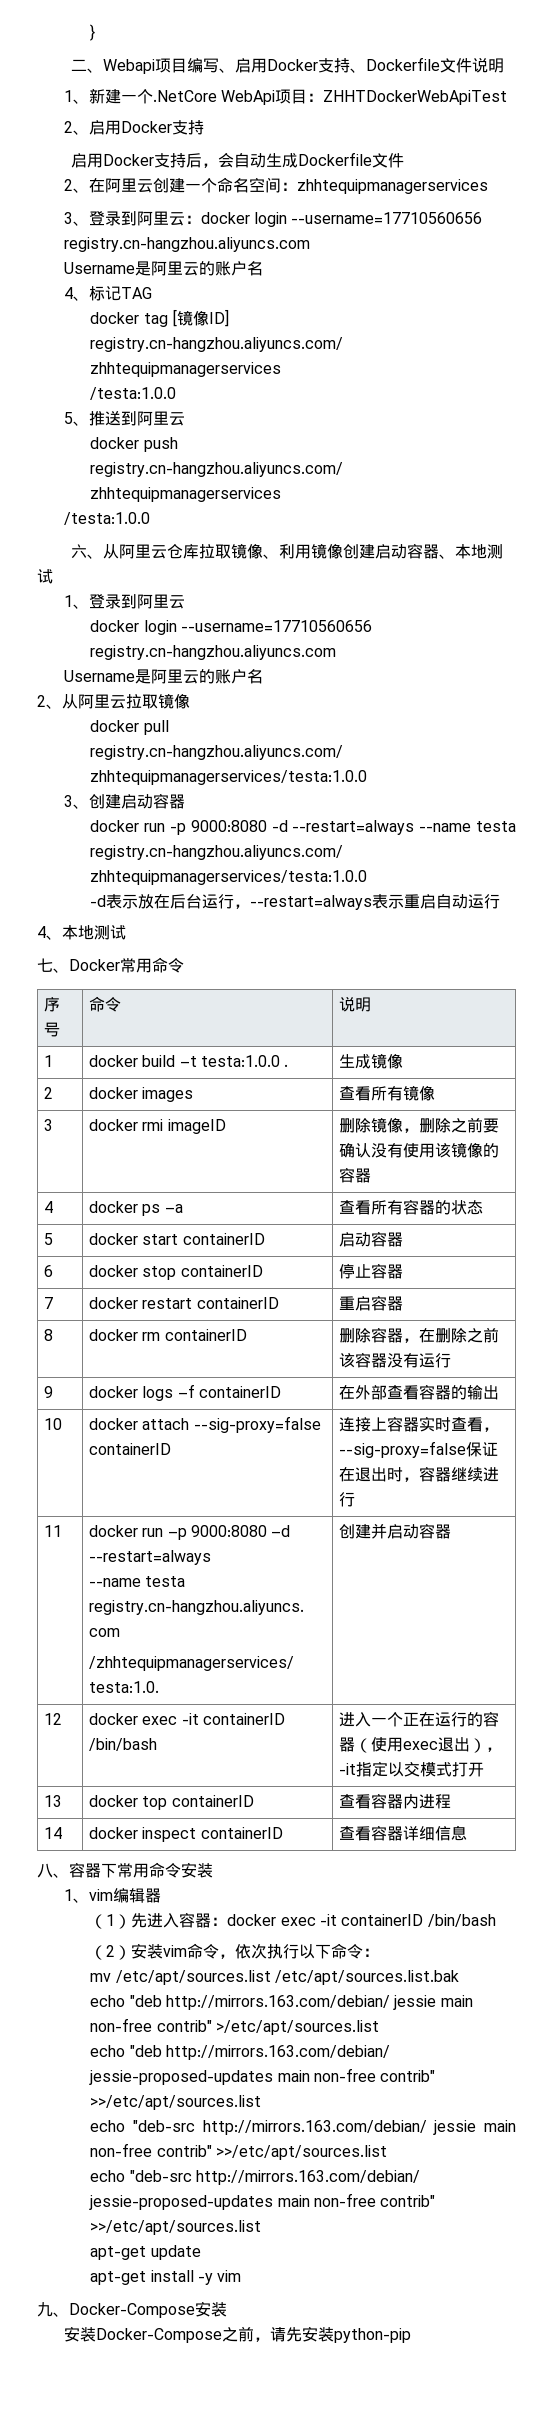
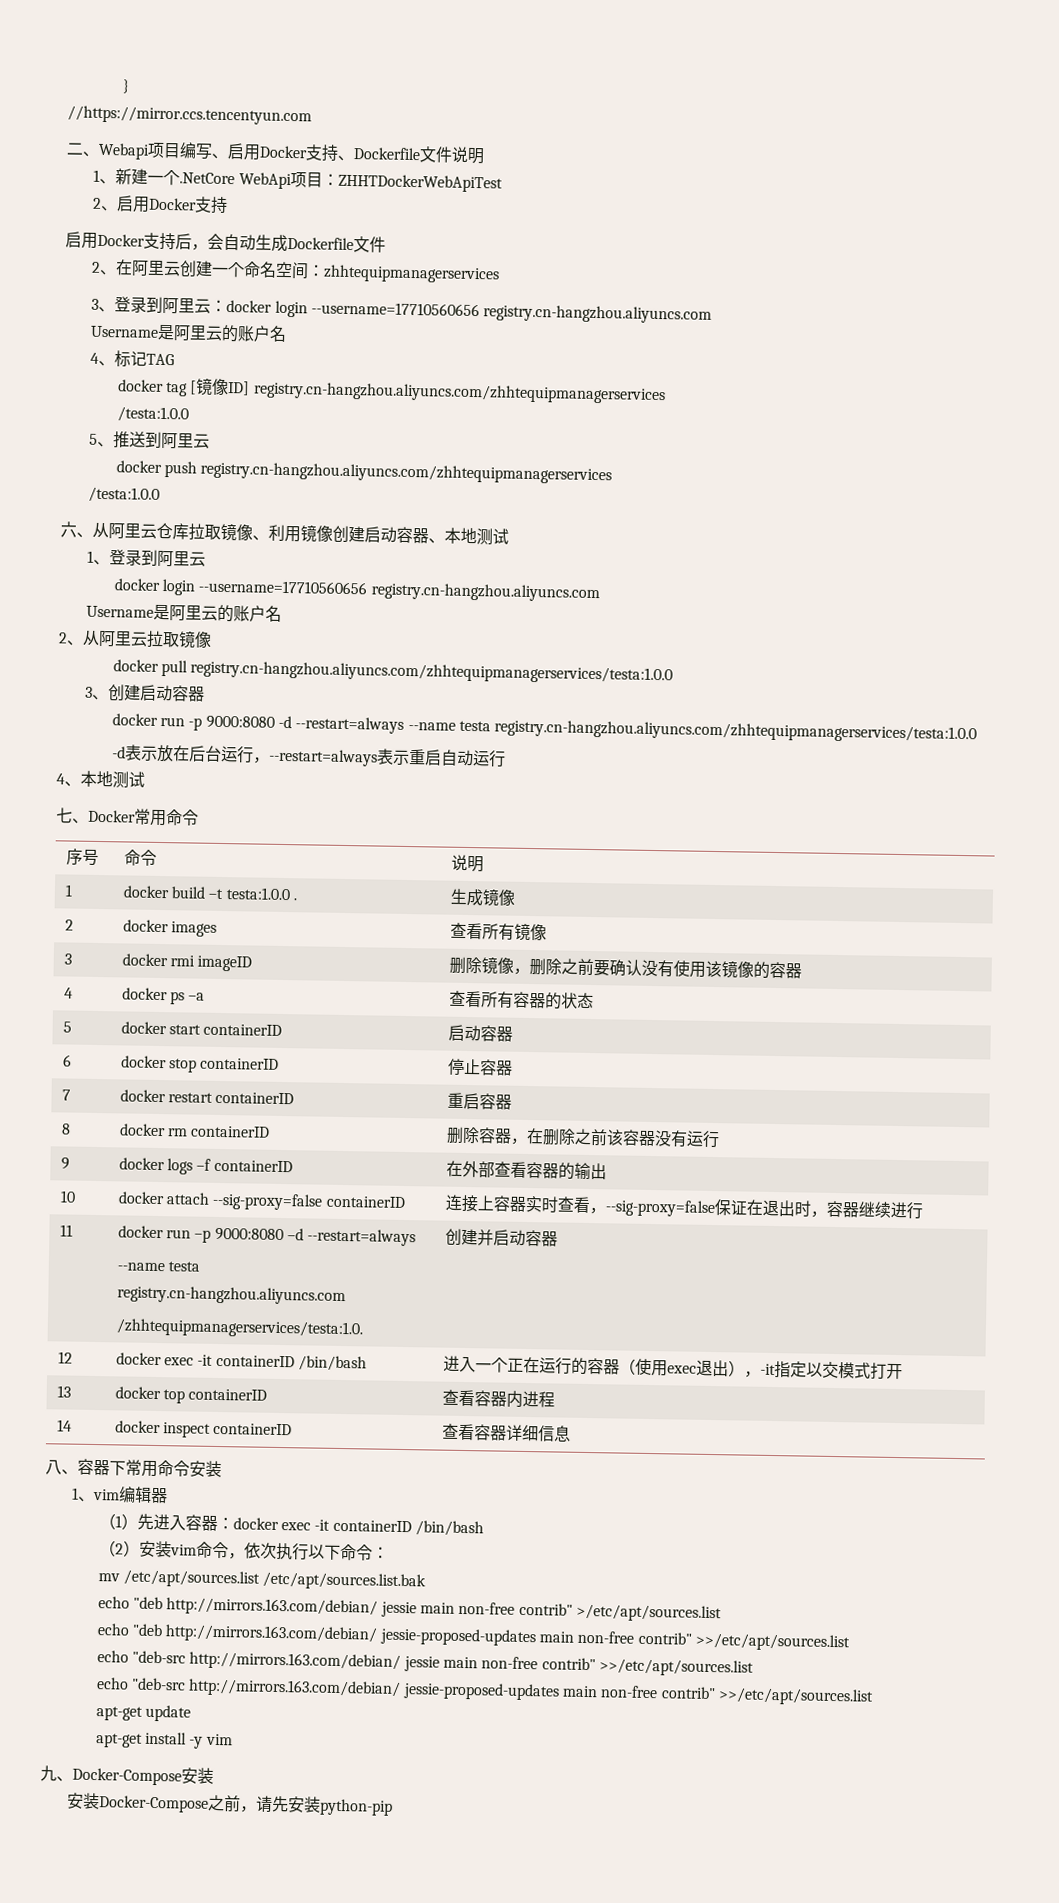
(96, 32) none -> [67,105,312,126] // //https://mirror.ccs.tencentyun.com

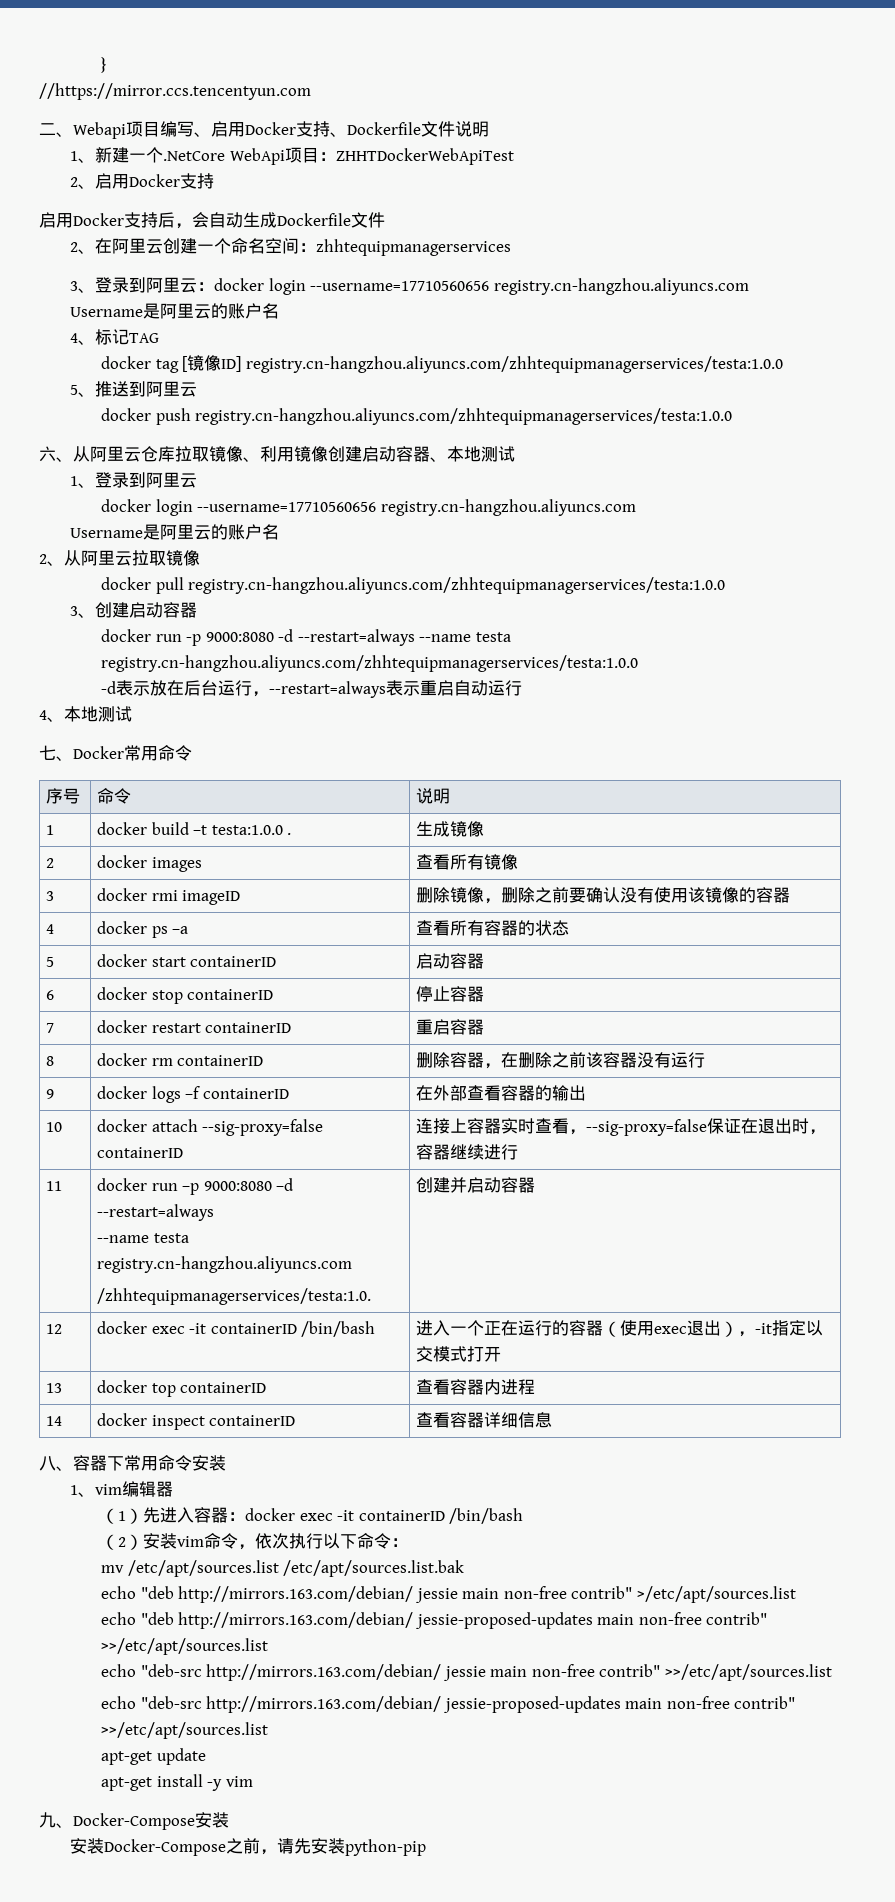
[252,381,666,405] [116,406,189,423] registry.cn-hangzhou.aliyuncs.com/zhhtequipmanagerservices // /testa:1.0.0 -> [245,356,783,373] registry.cn-hangzhou.aliyuncs.com/zhhtequipmanagerservices/testa:1.0.0
[200,461,613,485] [88,486,161,503] registry.cn-hangzhou.aliyuncs.com/zhhtequipmanagerservices // /testa:1.0.0 -> [195,408,733,425] registry.cn-hangzhou.aliyuncs.com/zhhtequipmanagerservices/testa:1.0.0

